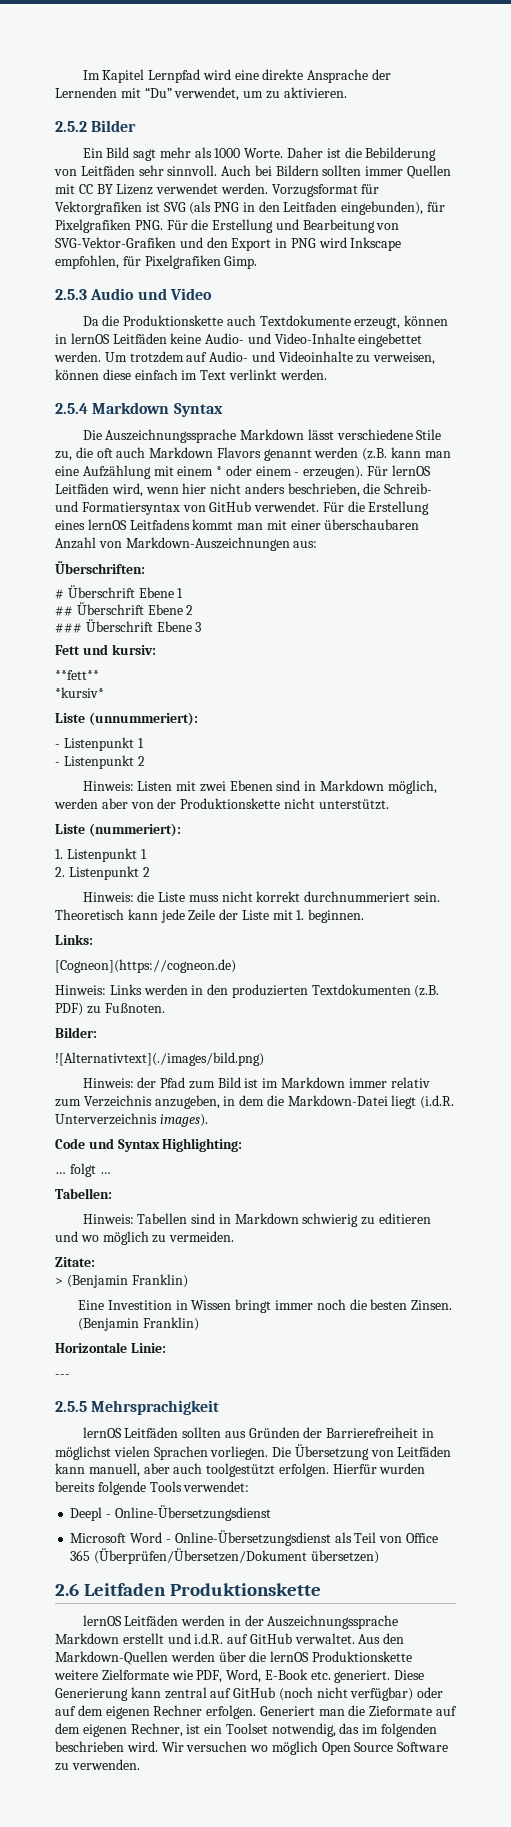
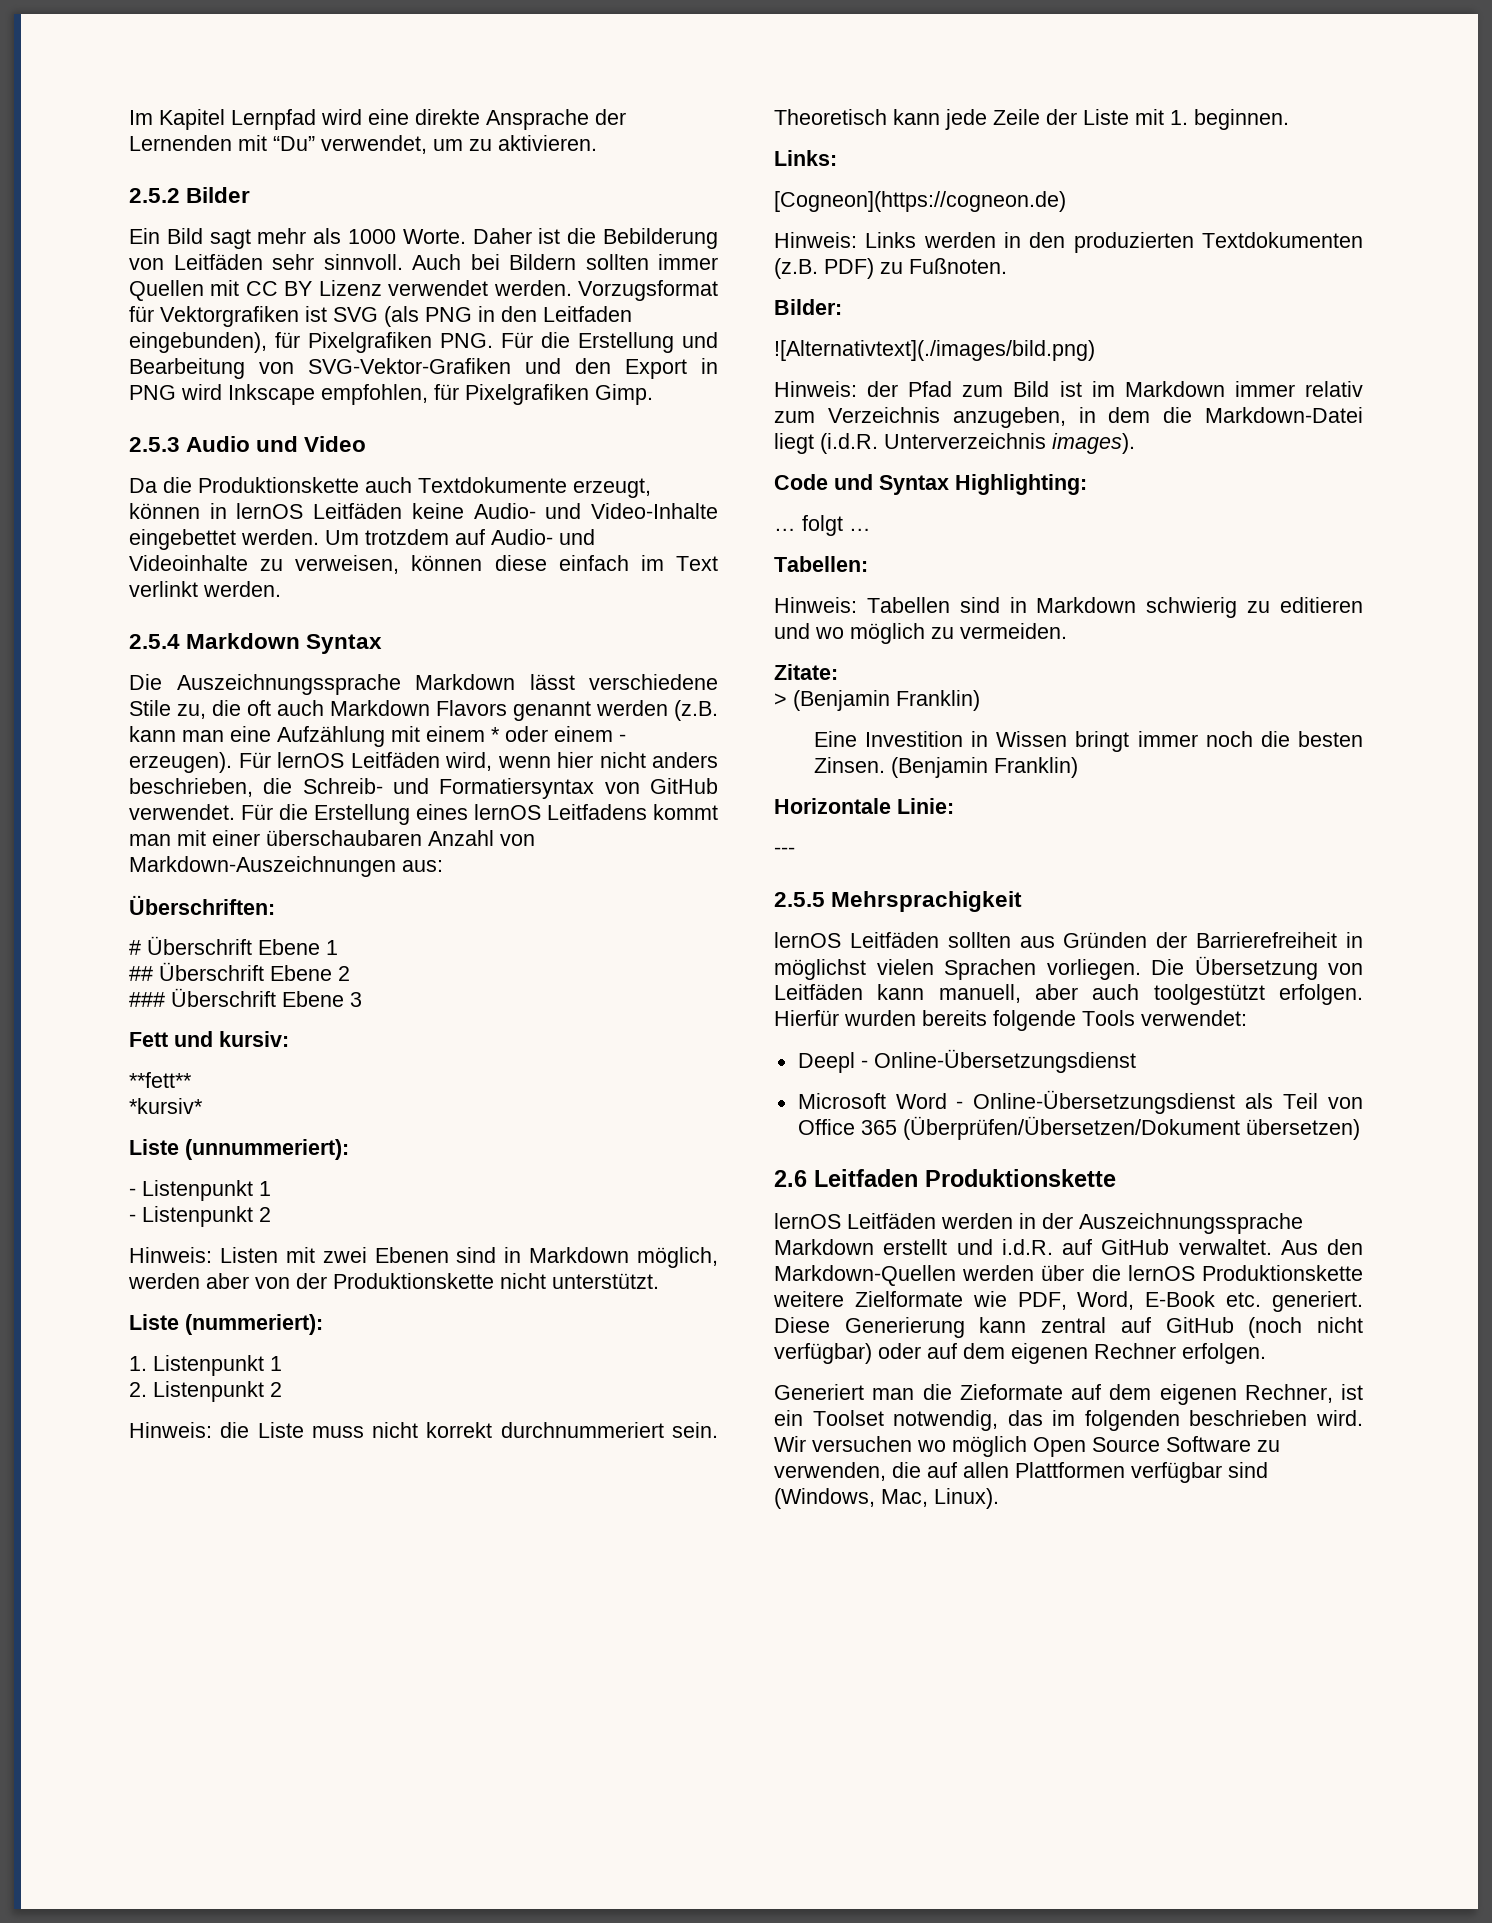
(257, 1712) none -> (1266, 1353) //
[71,1759,140,1770] verwenden. -> [774,1462,1268,1483] [774,1488,999,1509] verwenden, die auf allen Plattformen verfügbar sind (Windows, Mac, Linux).

